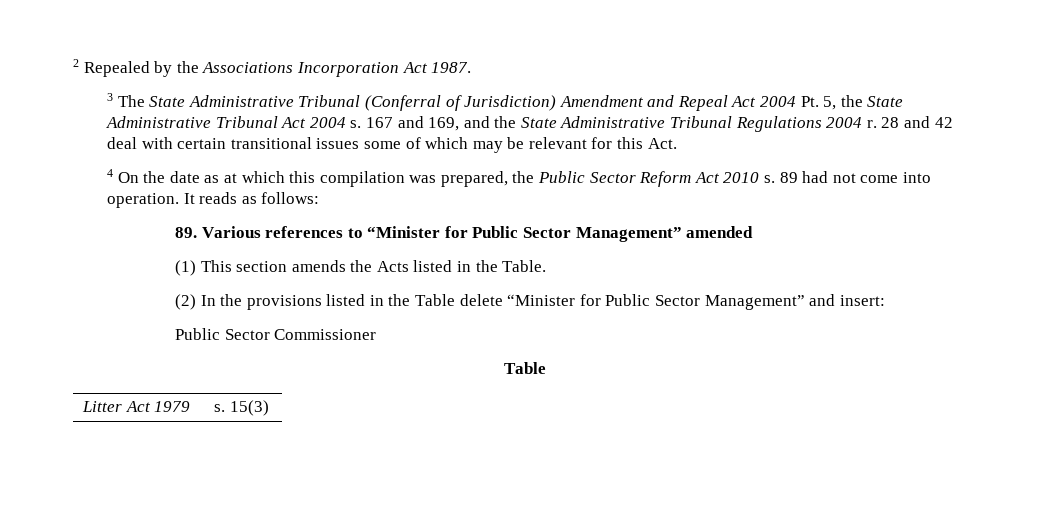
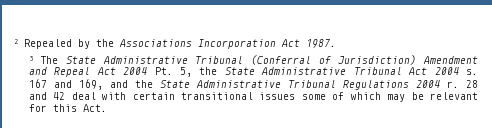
[106,169,931,187] [106,192,320,208] [174,226,754,242] [174,260,547,276] [174,294,885,310] [174,328,377,340] [504,362,546,374] [82,401,191,412] [214,400,269,416] // 4 On the date as at which this compilation was prepared, the Public Sector Reform Act 2010 s. 89 had not come into operation. It reads as follows: // 89. Various references to “Minister for Public Sector Management” amended // (1) This section amends the Acts listed in the Table. // (2) In the provisions listed in the Table delete “Minister for Public Sector Management” and insert: // Public Sector Commissioner // Table // Litter Act 1979 | s. 15(3) -> (107, 108) none

